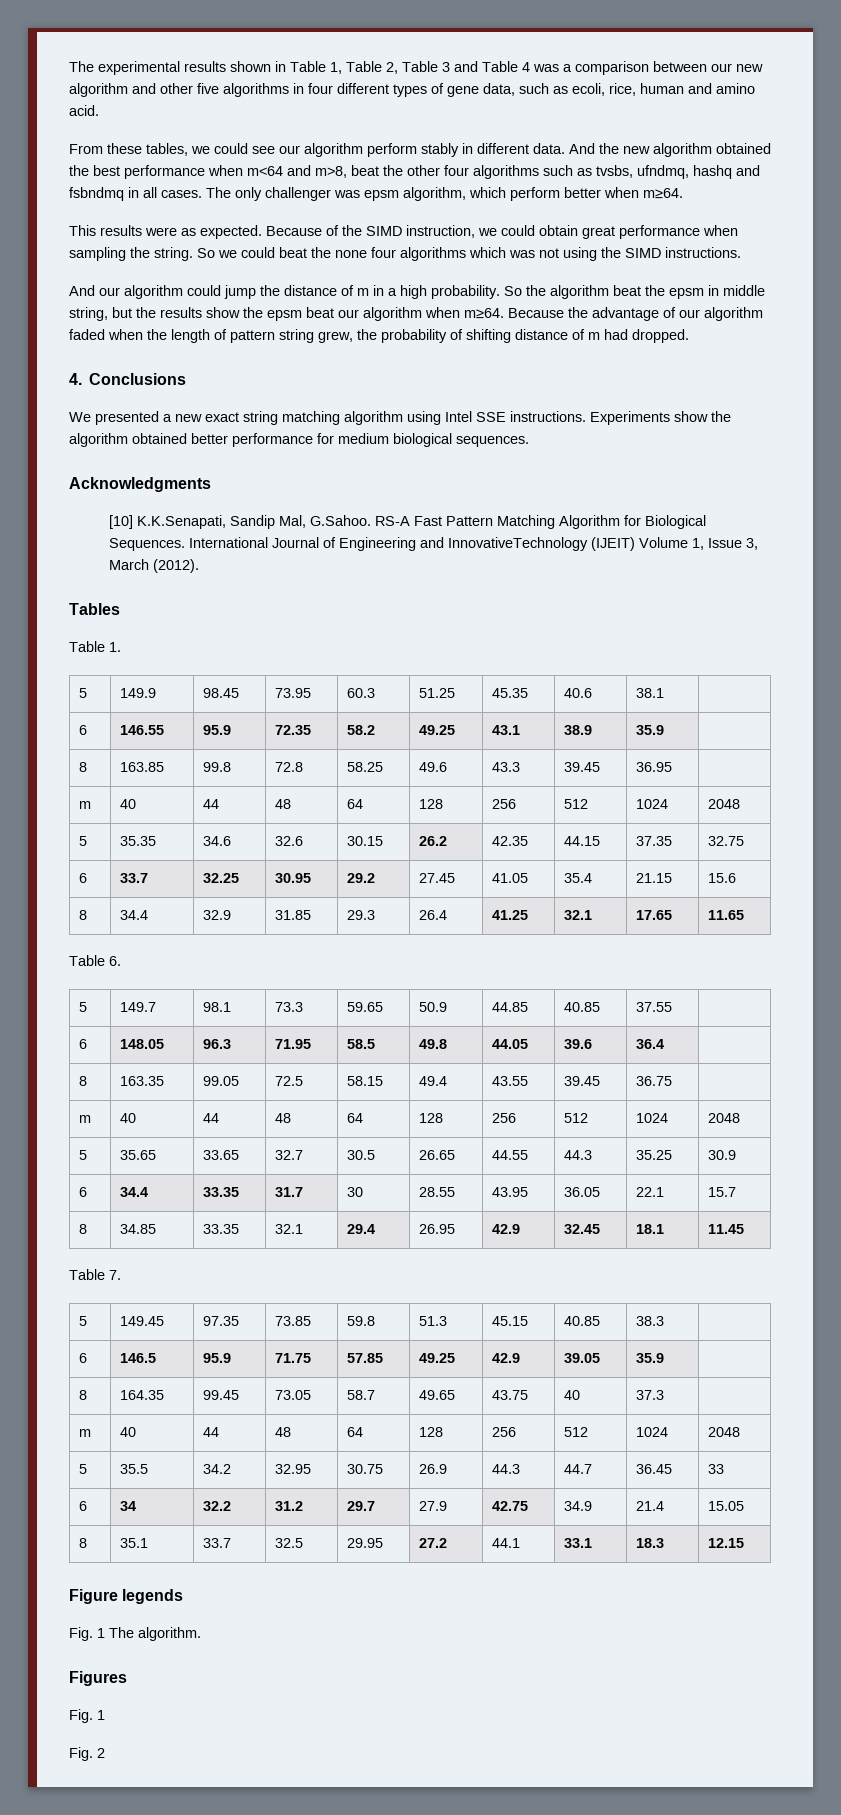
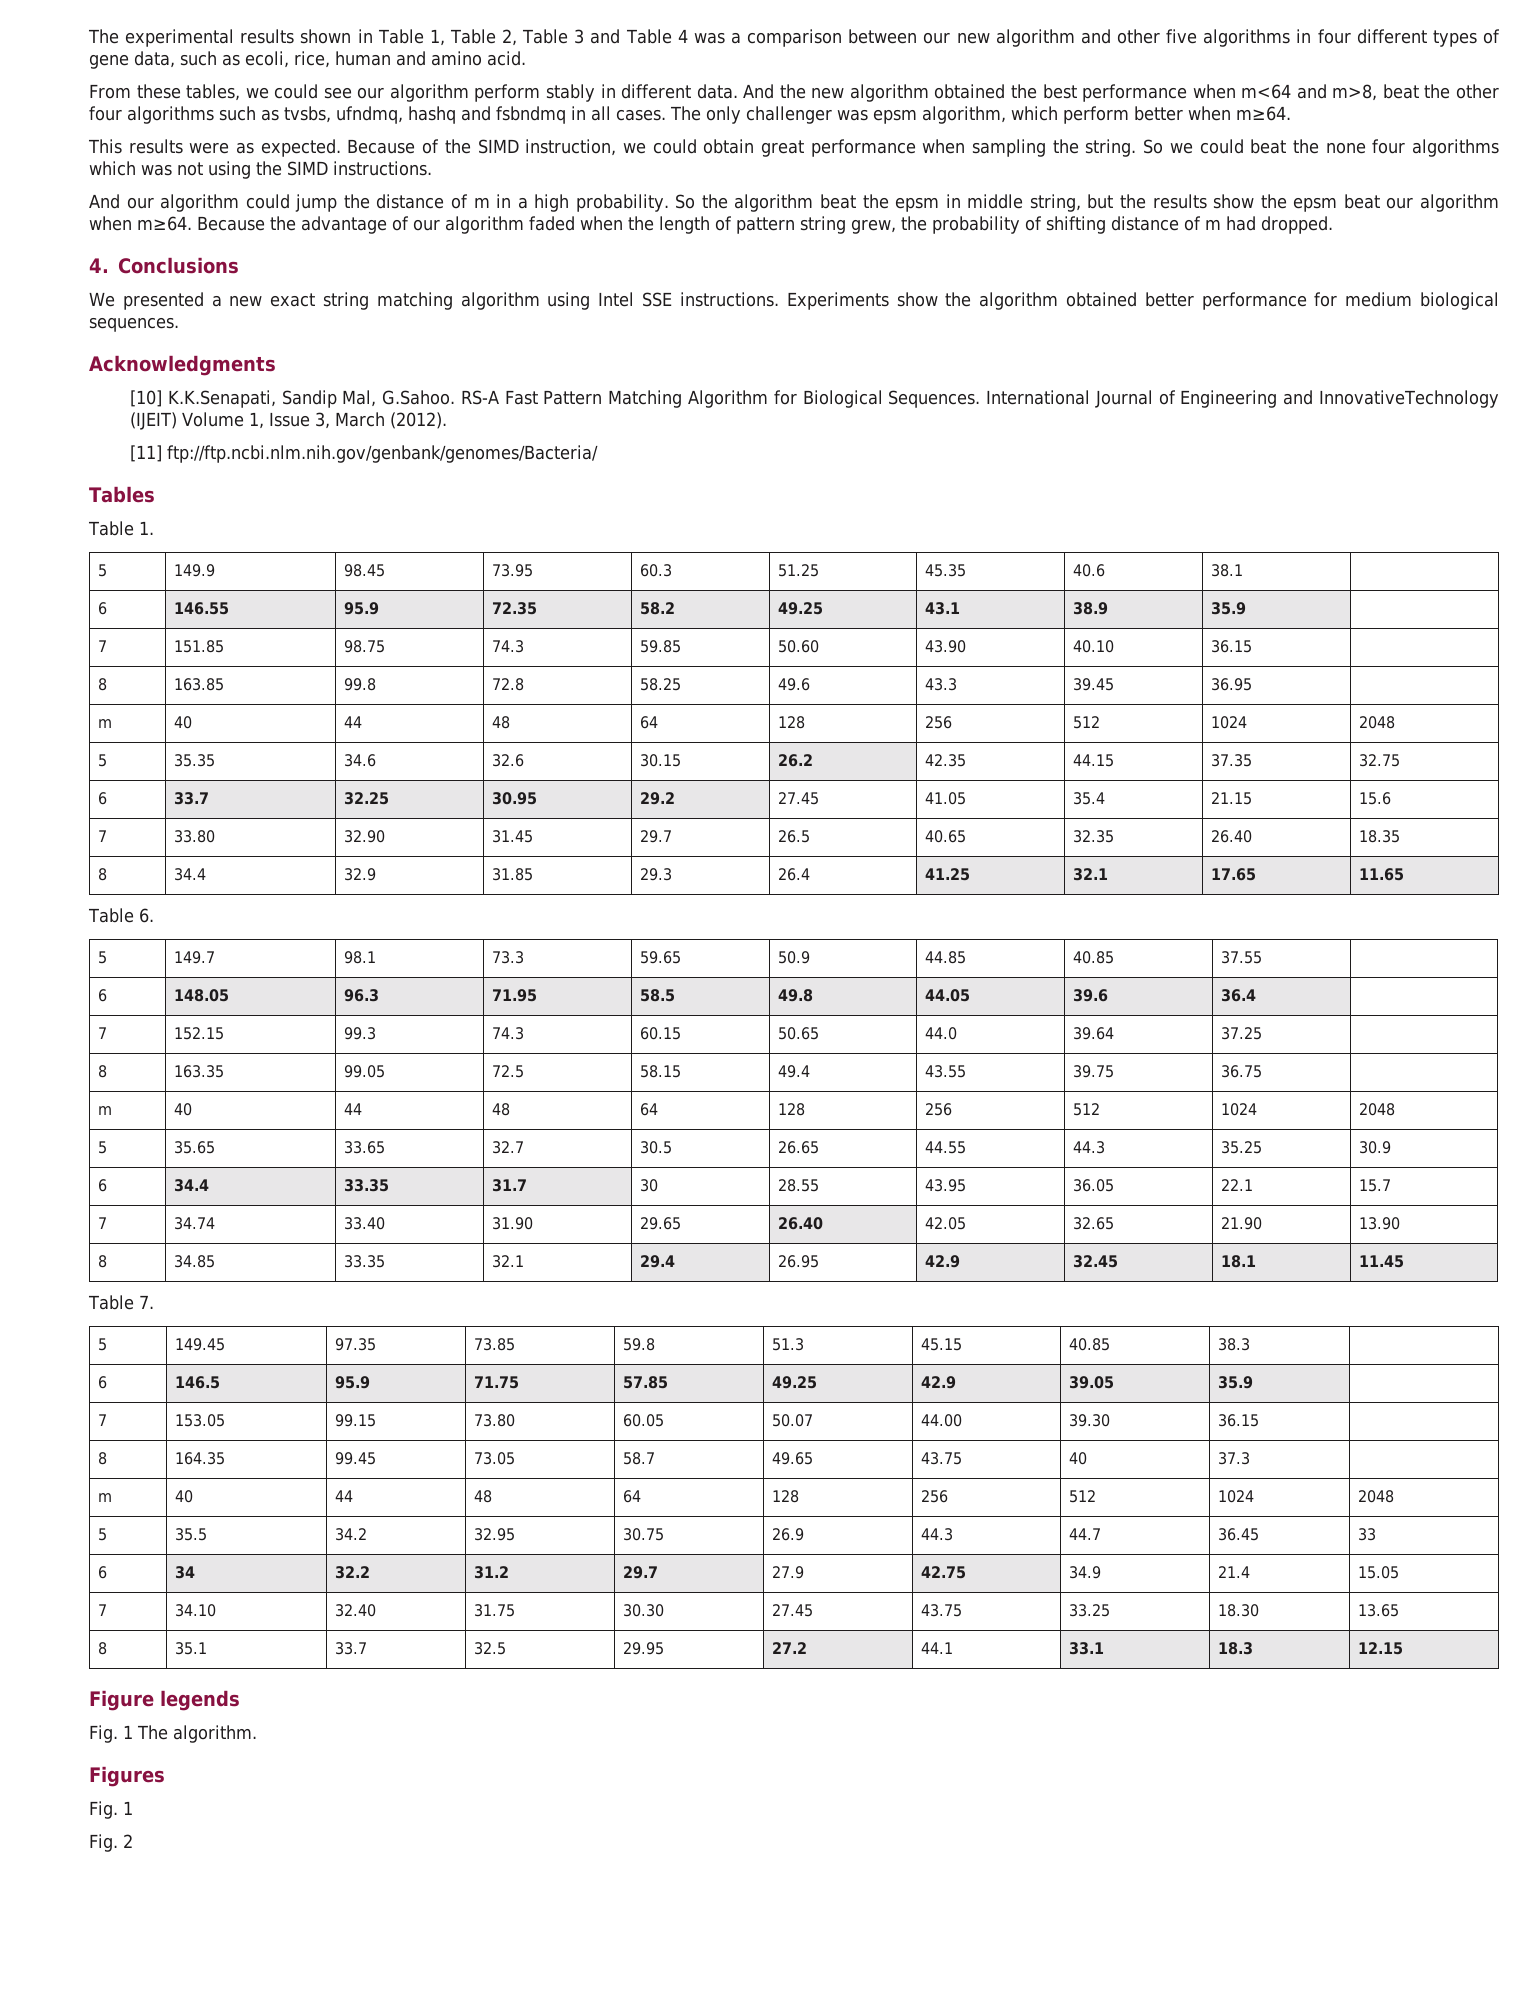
(200, 566) none -> [129,445,598,463] // [11] ftp://ftp.ncbi.nlm.nih.gov/genbank/genomes/Bacteria/
(665, 730) none -> [98,640,108,652] [174,640,225,653] [344,640,386,653] [492,640,525,653] [640,640,682,653] [778,640,820,653] [925,640,967,653] [1073,640,1115,653] [1211,640,1253,653] // 7 | 151.85 | 98.75 | 74.3 | 59.85 | 50.60 | 43.90 | 40.10 | 36.15 |
(737, 878) none -> [98,830,108,842] [174,830,216,843] [344,830,386,843] [492,830,534,843] [640,830,673,843] [778,830,811,843] [925,830,967,843] [1073,830,1115,843] [1211,830,1253,843] [1359,830,1401,843] // 7 | 33.80 | 32.90 | 31.45 | 29.7 | 26.5 | 40.65 | 32.35 | 26.40 | 18.35
(665, 1044) none -> [98,1027,108,1039] [174,1027,225,1040] [344,1027,377,1040] [492,1027,525,1040] [640,1027,682,1040] [778,1027,820,1040] [925,1027,958,1040] [1073,1027,1115,1040] [1221,1027,1263,1040] // 7 | 152.15 | 99.3 | 74.3 | 60.15 | 50.65 | 44.0 | 39.64 | 37.25 |
[564,1076,601,1086] 39.45 -> [1073,1065,1115,1078] 39.75
(737, 1192) none -> [98,1217,108,1229] [174,1217,216,1230] [344,1217,386,1230] [492,1217,534,1230] [640,1217,682,1230] [778,1217,824,1230] [925,1217,967,1230] [1073,1217,1115,1230] [1221,1217,1263,1230] [1359,1217,1401,1230] // 7 | 34.74 | 33.40 | 31.90 | 29.65 | 26.40 | 42.05 | 32.65 | 21.90 | 13.90
(665, 1358) none -> [98,1414,108,1426] [175,1414,226,1427] [335,1414,377,1427] [474,1414,516,1427] [623,1414,665,1427] [772,1414,814,1427] [921,1414,963,1427] [1069,1414,1111,1427] [1218,1414,1260,1427] // 7 | 153.05 | 99.15 | 73.80 | 60.05 | 50.07 | 44.00 | 39.30 | 36.15 |
(745, 1506) none -> [98,1604,108,1616] [175,1604,217,1617] [335,1604,377,1617] [474,1604,516,1617] [623,1604,665,1617] [772,1604,814,1617] [921,1604,963,1617] [1069,1604,1111,1617] [1218,1604,1260,1617] [1358,1604,1400,1617] // 7 | 34.10 | 32.40 | 31.75 | 30.30 | 27.45 | 43.75 | 33.25 | 18.30 | 13.65

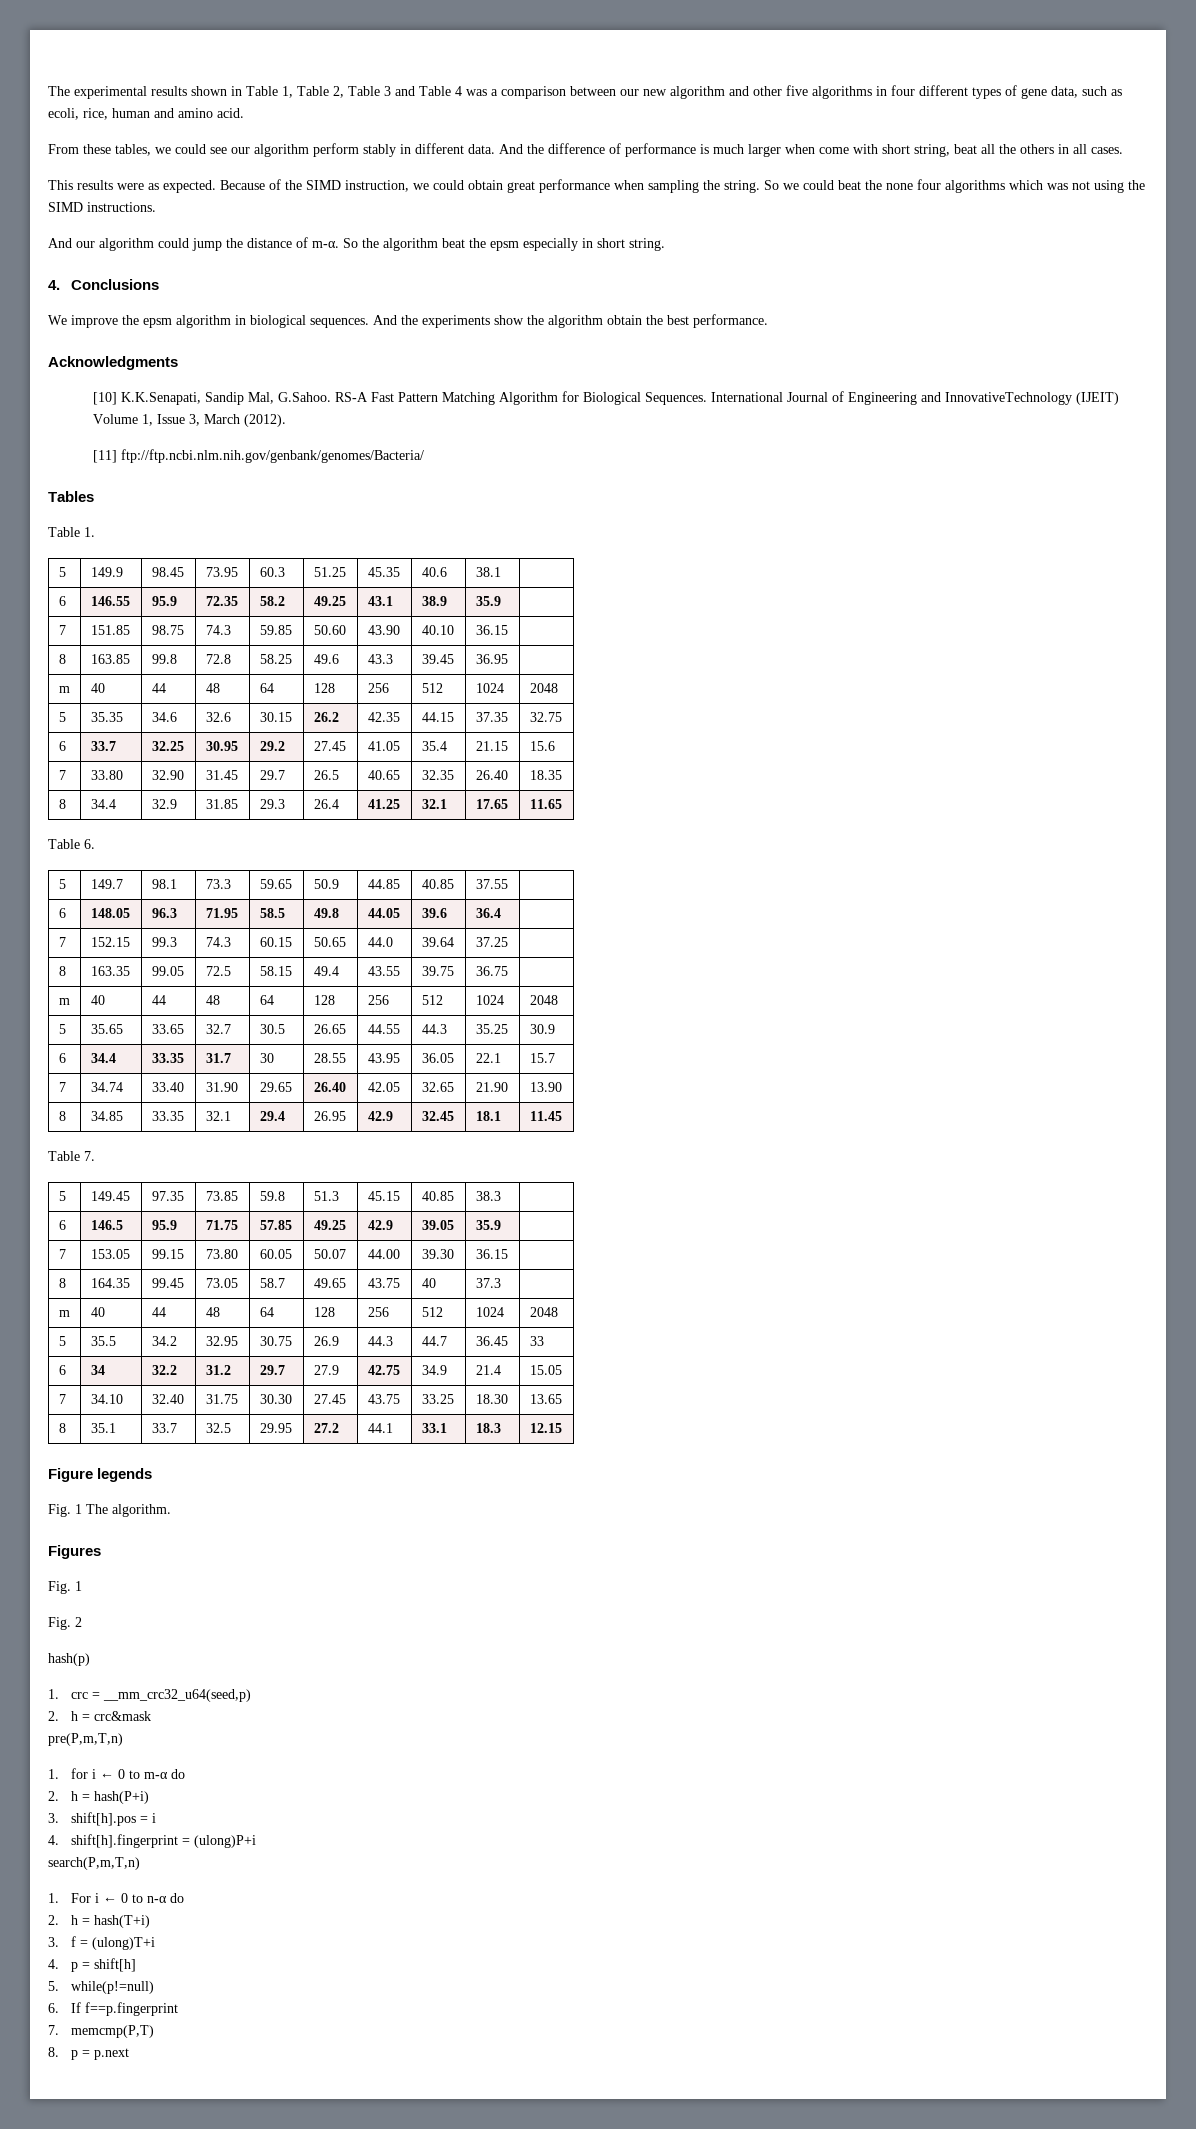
[811,84,1500,102] [89,106,1291,124] new algorithm obtained the best performance when m<64 and m>8, beat the other four algorithms such as tvsbs, ufndmq, hashq and fsbndmq in all cases. The only challenger was epsm algorithm, which perform better when m≥64. -> [548,143,1123,157] difference of performance is much larger when come with short string, beat all the others in all cases.
[473,194,669,212] m in a high probability. -> [312,241,339,248] m-α.
[945,194,1499,212] [89,216,1333,234] [89,257,239,274] [89,292,1500,310] [89,317,179,332] in middle string, but the results show the epsm beat our algorithm when m≥64. Because the advantage of our algorithm faded when the length of pattern string grew, the probability of shifting distance of m had dropped. // 4. Conclusions // We presented a new exact string matching algorithm using Intel SSE instructions. Experiments show the algorithm obtained better performance for medium biological sequences. -> [523,238,665,251] [48,279,159,290] [48,314,768,328] especially in short string. // 4. Conclusions // We improve the epsm algorithm in biological sequences. And the experiments show the algorithm obtain the best performance.
(133, 1841) none -> [48,1653,90,1666] [48,1689,251,1702] [48,1711,151,1721] [48,1733,123,1746] [48,1768,185,1779] [48,1791,149,1804] [48,1812,156,1826] [48,1834,256,1848] [48,1857,140,1870] [48,1893,184,1903] [48,1915,150,1928] [48,1936,155,1950] [48,1958,136,1972] [48,1981,154,1994] [48,2002,178,2016] [48,2025,154,2038] [48,2047,129,2060] // hash(p) // 1. crc = __mm_crc32_u64(seed,p) // 2. h = crc&mask // pre(P,m,T,n) // 1. for i ← 0 to m-α do // 2. h = hash(P+i) // 3. shift[h].pos = i // 4. shift[h].fingerprint = (ulong)P+i // search(P,m,T,n) // 1. For i ← 0 to n-α do // 2. h = hash(T+i) // 3. f = (ulong)T+i // 4. p = shift[h] // 5. while(p!=null) // 6. If f==p.fingerprint // 7. memcmp(P,T) // 8. p = p.next

